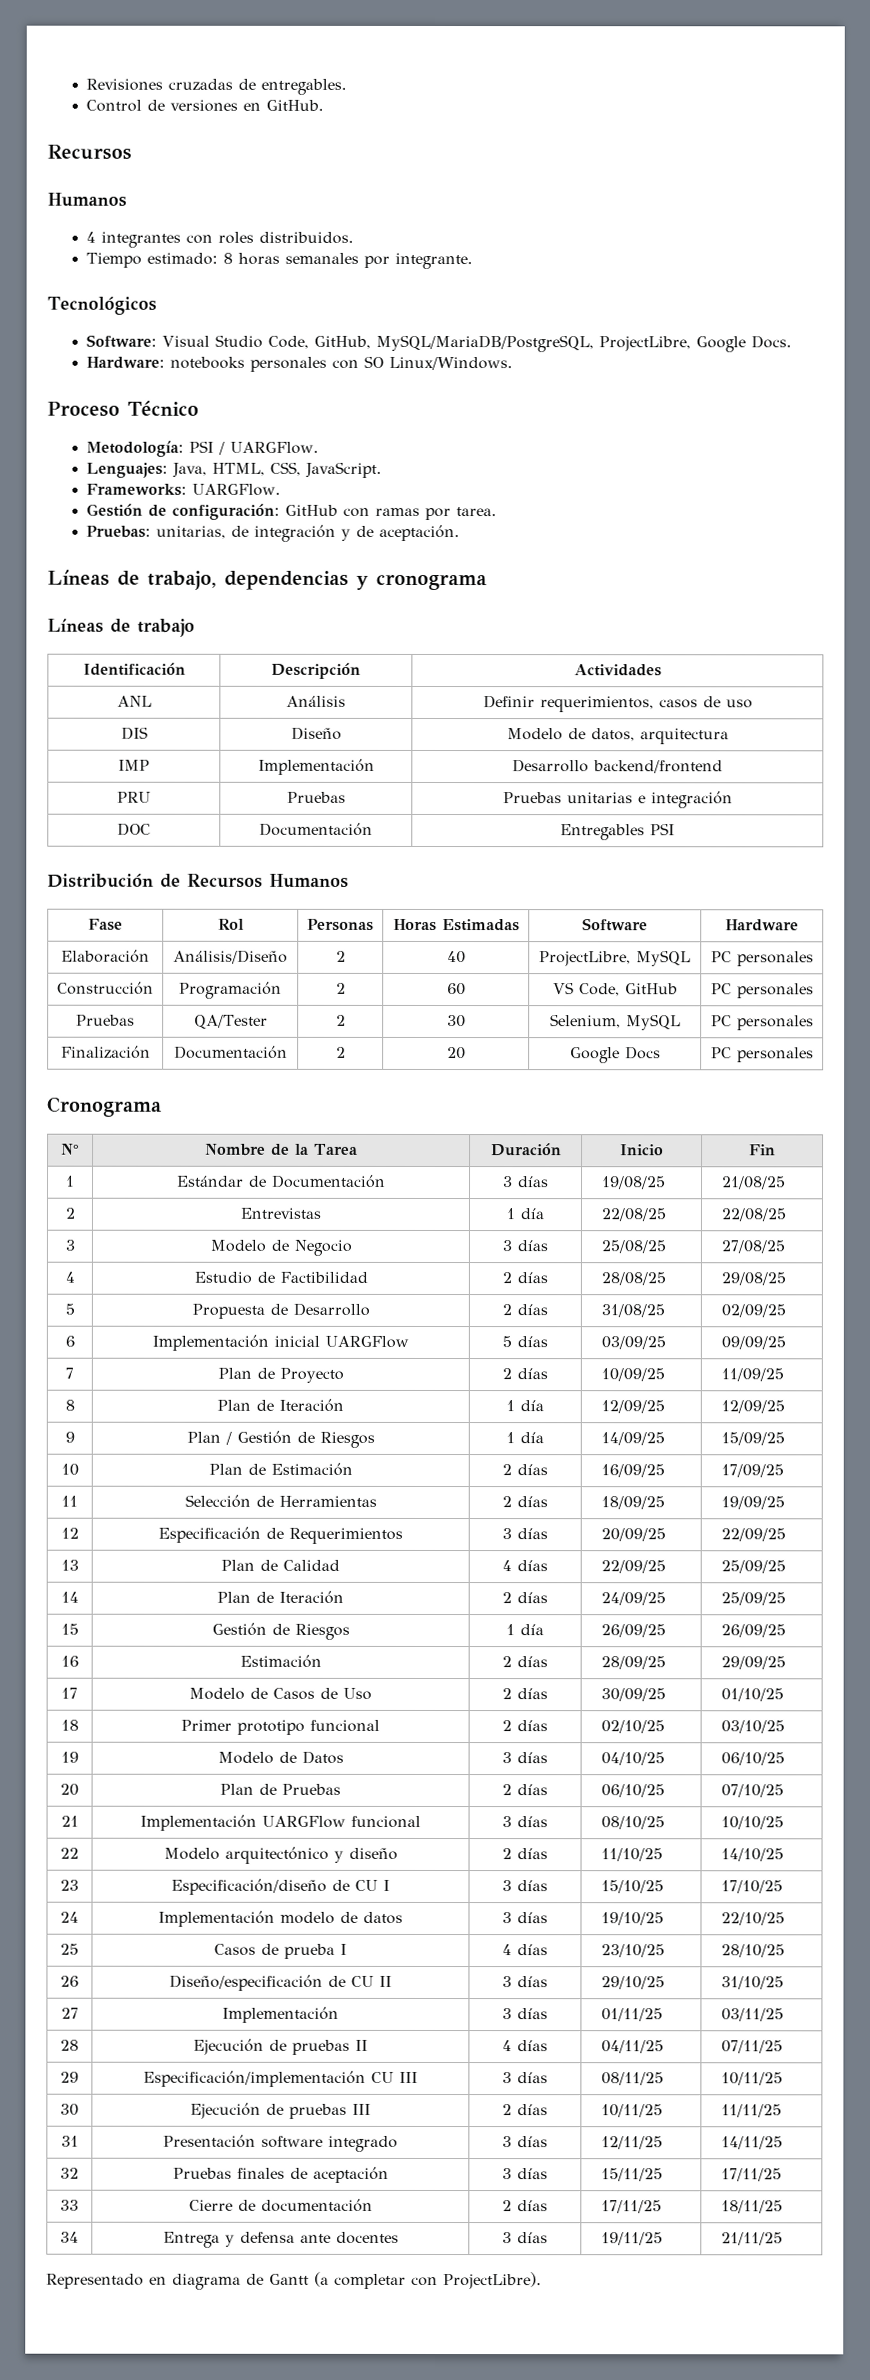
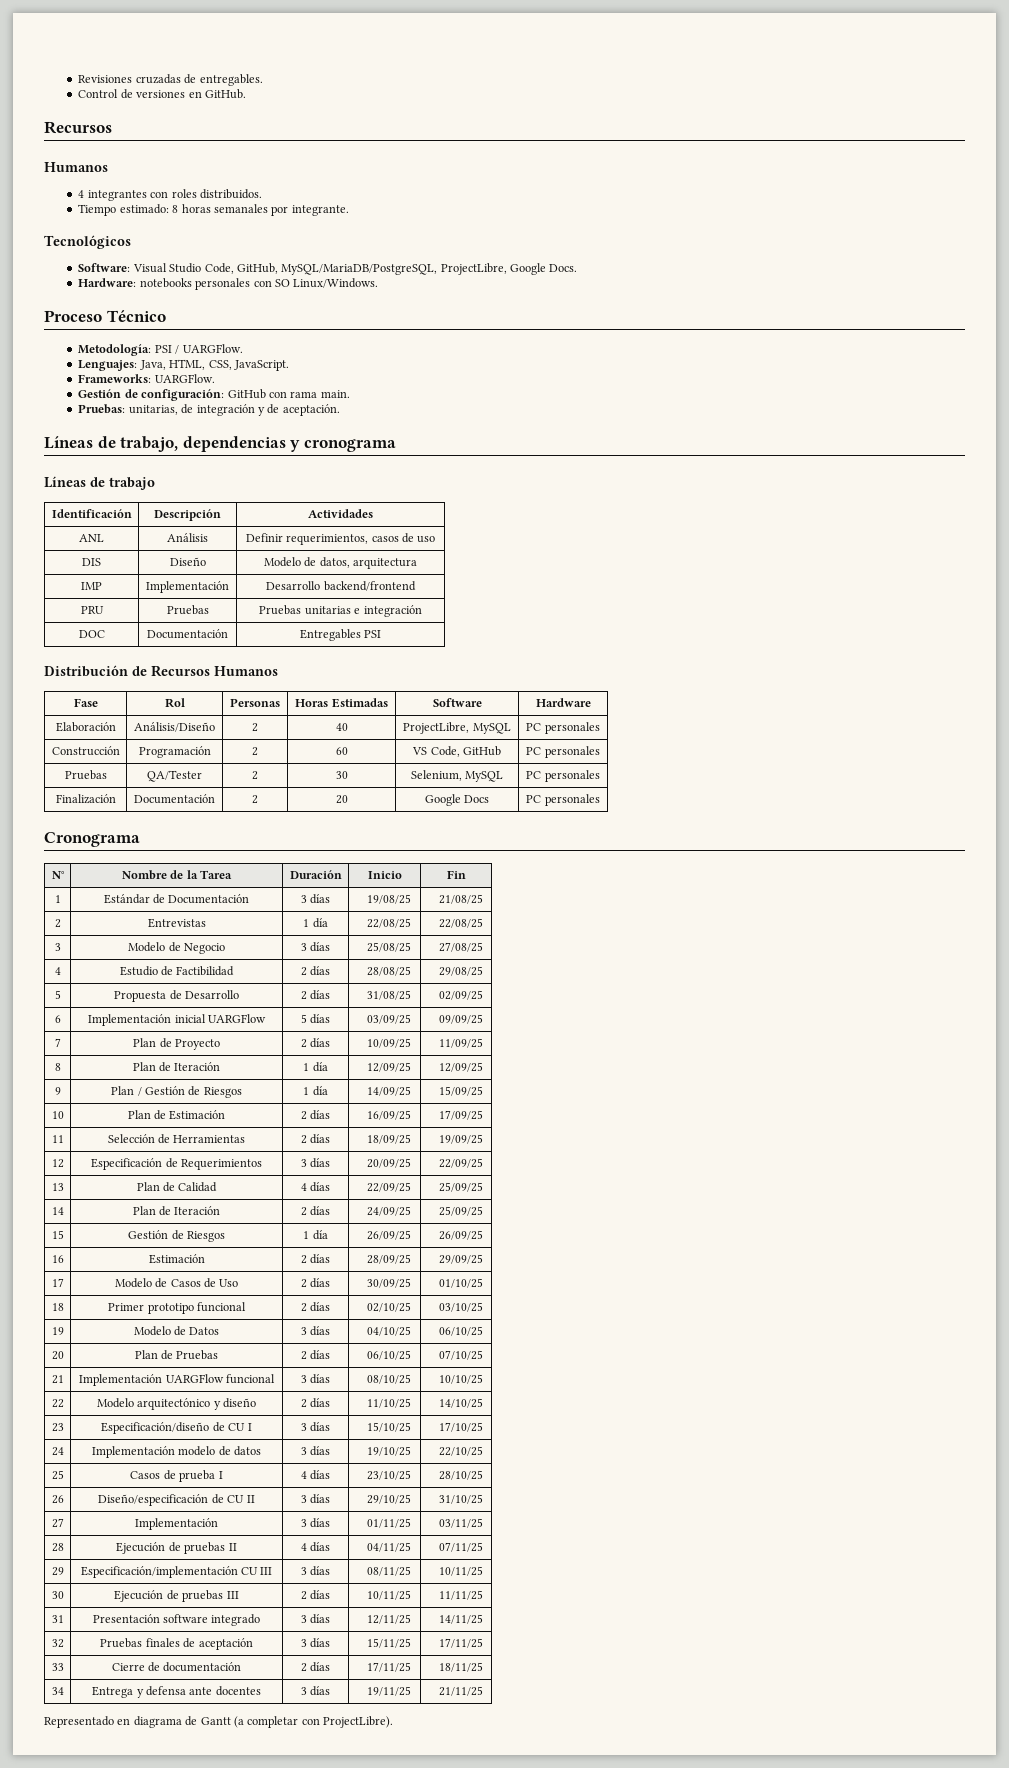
[375,507,498,521] ramas por tarea. -> [290,390,350,398] rama main.

